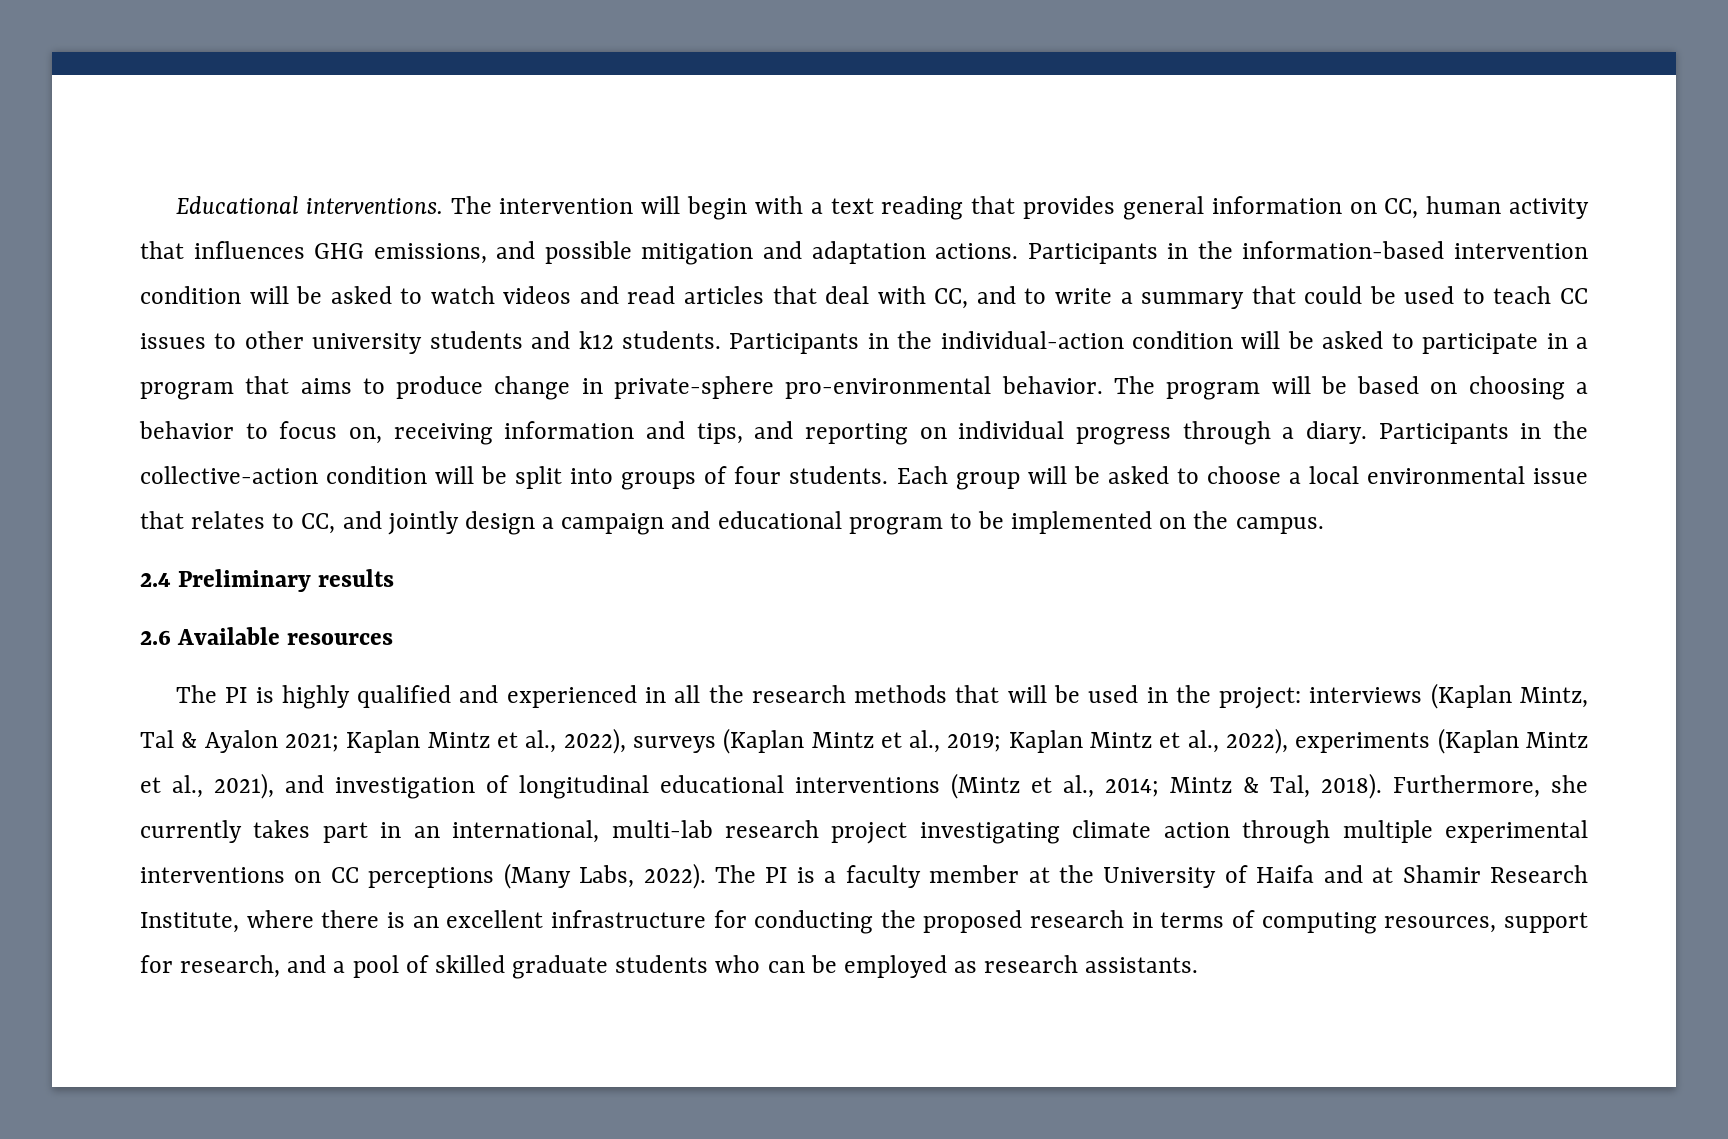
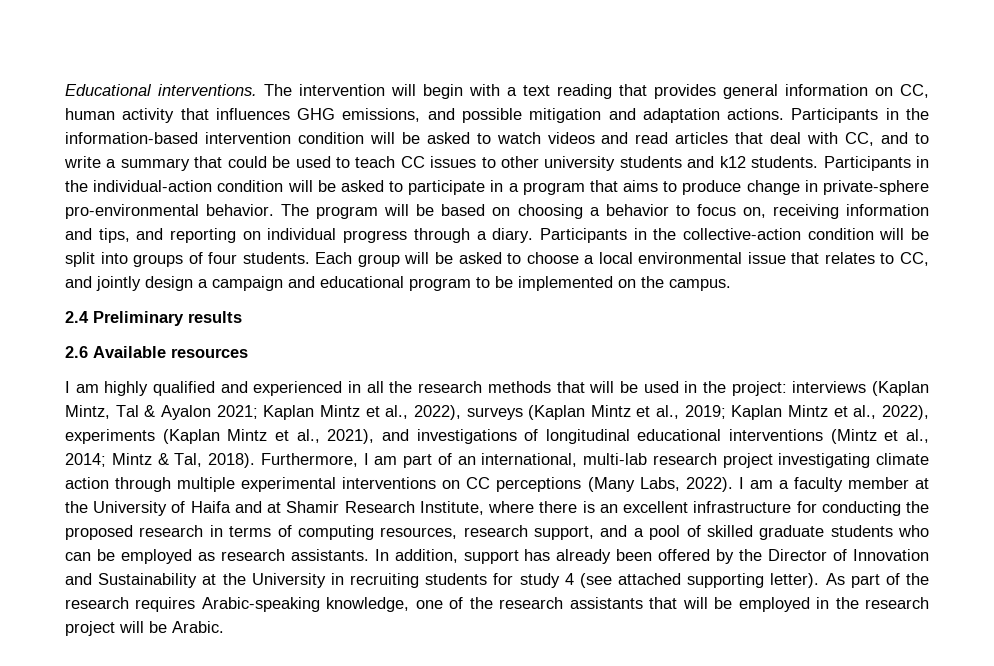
[175,685,274,703] The PI is -> [65,381,99,393] I am
[335,777,475,799] investigation -> [416,429,517,444] investigations
[1551,775,1588,793] [140,820,402,843] she currently takes part in -> [363,453,452,468] I am part of
[715,865,815,883] The PI is -> [738,477,773,489] I am
[1504,912,1589,933] [140,955,281,978] support for research, -> [463,525,594,540] research support,
(1199, 965) none -> [374,549,930,564] [65,573,929,588] [65,597,929,612] [65,621,224,636] In addition, support has already been offered by the Director of Innovation and Sustainability at the University in recruiting students for study 4 (see attached supporting letter). As part of the research requires Arabic-speaking knowledge, one of the research assistants that will be employed in the research project will be Arabic.

